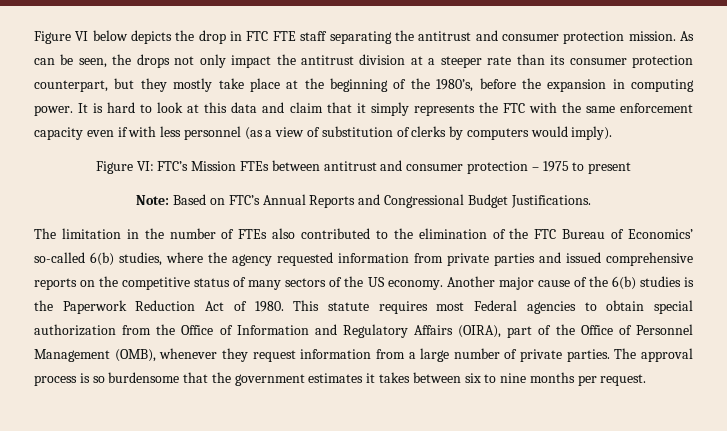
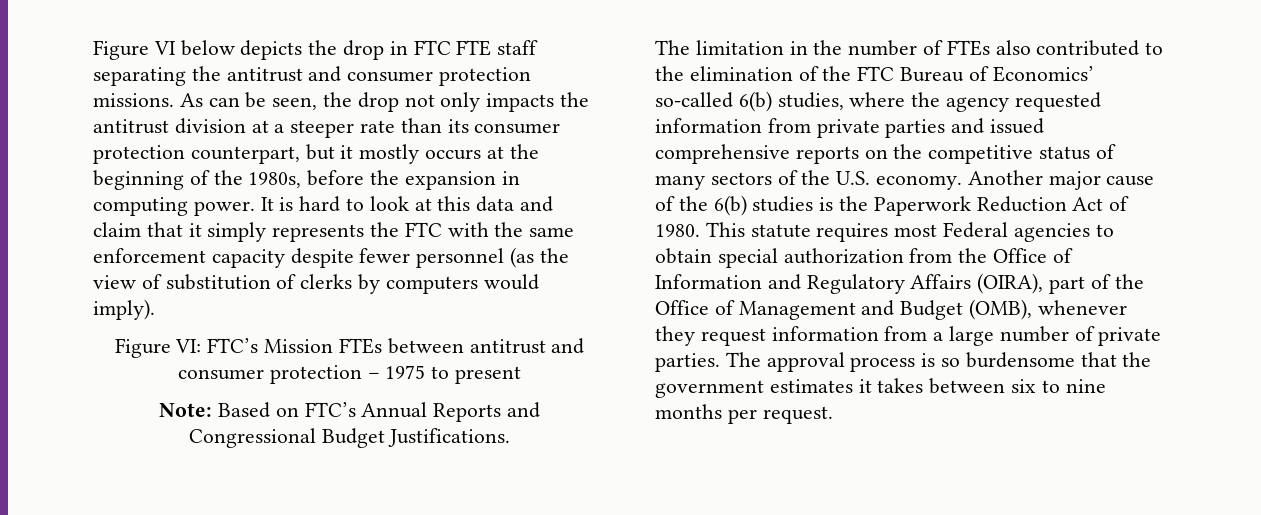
[628,31,676,41] mission. -> [93,93,174,107] missions.
[136,54,170,68] drops -> [357,92,399,112] drop
[231,55,272,68] impact -> [486,93,555,112] impacts
[140,78,280,92] they mostly take place -> [340,144,482,164] it mostly occurs
[436,79,474,92] 1980’s, -> [248,172,302,188] 1980s,
[86,126,182,137] even if with less -> [290,248,411,268] despite fewer
[265,130,273,137] a -> [539,248,569,263] the
[367,277,385,287] US -> [836,171,871,185] U.S.
[635,324,693,335] [34,349,110,362] Personnel Management -> [738,300,964,320] Management and Budget

